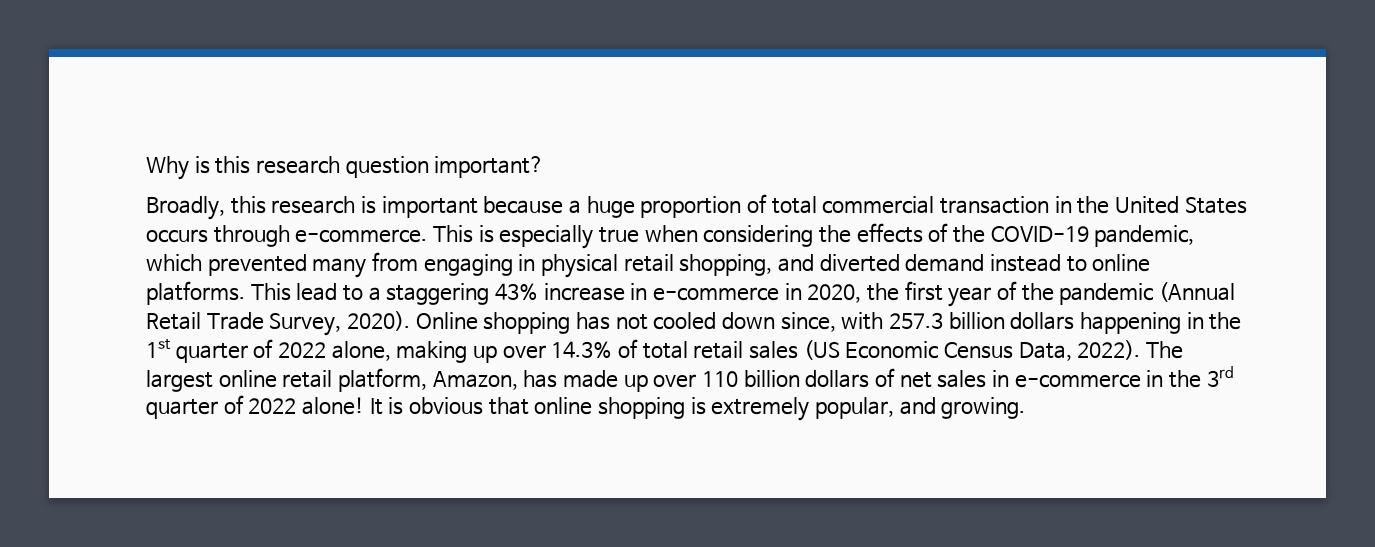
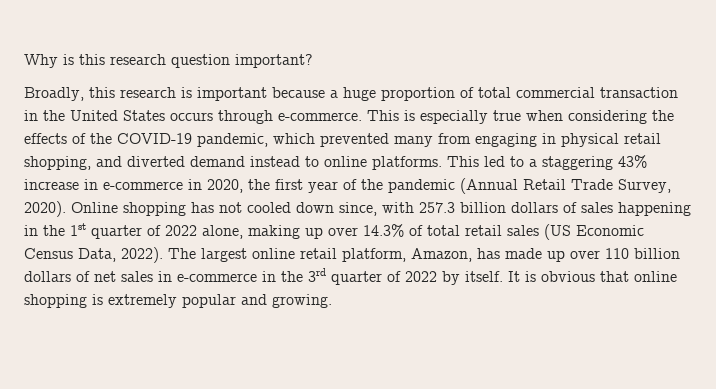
[296,283,338,301] lead -> [484,156,505,167] led
(1075, 321) none -> [563,202,613,213] of sales
[302,397,365,415] alone! -> [442,271,503,285] by itself.
[814,397,894,419] popular, -> [182,294,236,308] popular

